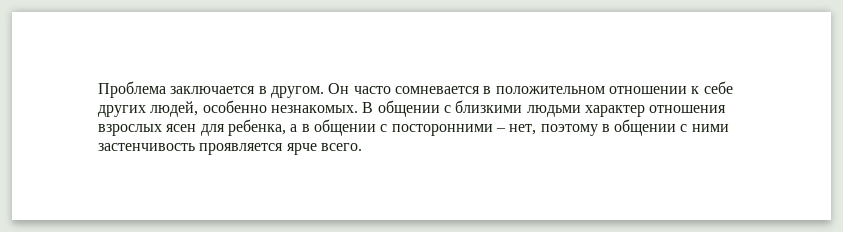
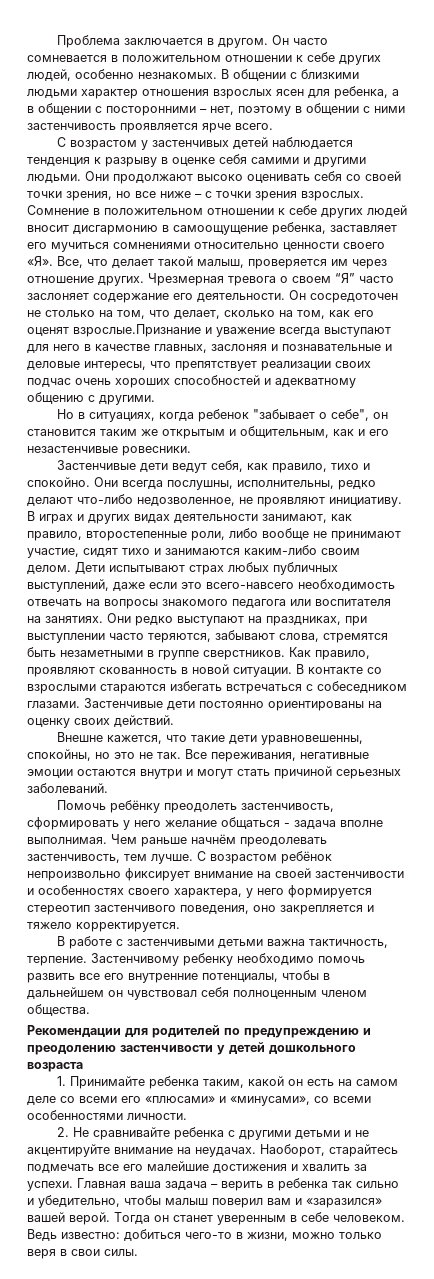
(362, 147) none -> [57,137,354,150] [27,154,366,167] [27,171,401,184] [27,191,364,201] [27,205,407,218] [27,222,397,235] [27,242,385,252] [27,256,387,269] [27,273,394,286] [27,290,398,303] [27,310,374,319] [27,324,391,337] [27,344,392,353] [27,361,371,371] [27,375,356,388] [27,392,155,405] [57,409,389,422] [27,426,389,439] [27,446,191,456] [57,460,371,473] [27,477,376,490] [27,494,402,507] [27,511,352,524] [27,528,401,541] [27,545,360,558] [27,562,338,575] [27,579,395,592] [27,599,391,609] [27,613,367,626] [27,630,388,643] [27,647,370,660] [27,664,382,677] [27,681,407,694] [27,698,382,711] [27,715,174,728] [57,732,364,745] [27,749,369,762] [27,766,401,779] [27,783,108,793] [57,800,335,813] [27,817,383,830] [27,834,327,847] [27,851,332,864] [27,868,404,881] [27,885,372,898] [27,905,374,915] [27,922,180,932] [57,936,389,949] [27,953,365,966] [27,970,330,983] [27,987,367,1000] [27,1004,90,1016] [27,1025,371,1038] [27,1042,356,1055] [27,1062,83,1072] [57,1076,399,1089] [27,1096,371,1106] [27,1110,187,1120] [57,1127,370,1140] [27,1144,398,1157] [27,1161,367,1173] [27,1178,399,1191] [27,1195,382,1208] [27,1212,405,1225] [27,1229,382,1241] [27,1249,138,1259] // С возрастом у застенчивых детей наблюдается тенденция к разрыву в оценке себя самими и другими людьми. Они продолжают высоко оценивать себя со своей точки зрения, но все ниже – с точки зрения взрослых. Сомнение в положительном отношении к себе других людей вносит дисгармонию в самоощущение ребенка, заставляет его мучиться сомнениями относительно ценности своего «Я». Все, что делает такой малыш, проверяется им через отношение других. Чрезмерная тревога о своем “Я” часто заслоняет содержание его деятельности. Он сосредоточен не столько на том, что делает, сколько на том, как его оценят взрослые.Признание и уважение всегда выступают для него в качестве главных, заслоняя и познавательные и деловые интересы, что препятствует реализации своих подчас очень хороших способностей и адекватному общению с другими. // Но в ситуациях, когда ребенок "забывает о себе", он становится таким же открытым и общительным, как и его незастенчивые ровесники. // Застенчивые дети ведут себя, как правило, тихо и спокойно. Они всегда послушны, исполнительны, редко делают что-либо недозволенное, не проявляют инициативу. В играх и других видах деятельности занимают, как правило, второстепенные роли, либо вообще не принимают участие, сидят тихо и занимаются каким-либо своим делом. Дети испытывают страх любых публичных выступлений, даже если это всего-навсего необходимость отвечать на вопросы знакомого педагога или воспитателя на занятиях. Они редко выступают на праздниках, при выступлении часто теряются, забывают слова, стремятся быть незаметными в группе сверстников. Как правило, проявляют скованность в новой ситуации. В контакте со взрослыми стараются избегать встречаться с собеседником глазами. Застенчивые дети постоянно ориентированы на оценку своих действий. // Внешне кажется, что такие дети уравновешенны, спокойны, но это не так. Все переживания, негативные эмоции остаются внутри и могут стать причиной серьезных заболеваний. // Помочь ребёнку преодолеть застенчивость, сформировать у него желание общаться - задача вполне выполнимая. Чем раньше начнём преодолевать застенчивость, тем лучше. С возрастом ребёнок непроизвольно фиксирует внимание на своей застенчивости и особенностях своего характера, у него формируется стереотип застенчивого поведения, оно закрепляется и тяжело корректируется. // В работе с застенчивыми детьми важна тактичность, терпение. Застенчивому ребенку необходимо помочь развить все его внутренние потенциалы, чтобы в дальнейшем он чувствовал себя полноценным членом общества. // Рекомендации для родителей по предупреждению и преодолению застенчивости у детей дошкольного возраста // 1. Принимайте ребенка таким, какой он есть на самом деле со всеми его «плюсами» и «минусами», со всеми особенностями личности. // 2. Не сравнивайте ребенка с другими детьми и не акцентируйте внимание на неудачах. Наоборот, старайтесь подмечать все его малейшие достижения и хвалить за успехи. Главная ваша задача – верить в ребенка так сильно и убедительно, чтобы малыш поверил вам и «заразился» вашей верой. Тогда он станет уверенным в себе человеком. Ведь известно: добиться чего-то в жизни, можно только веря в свои силы.

